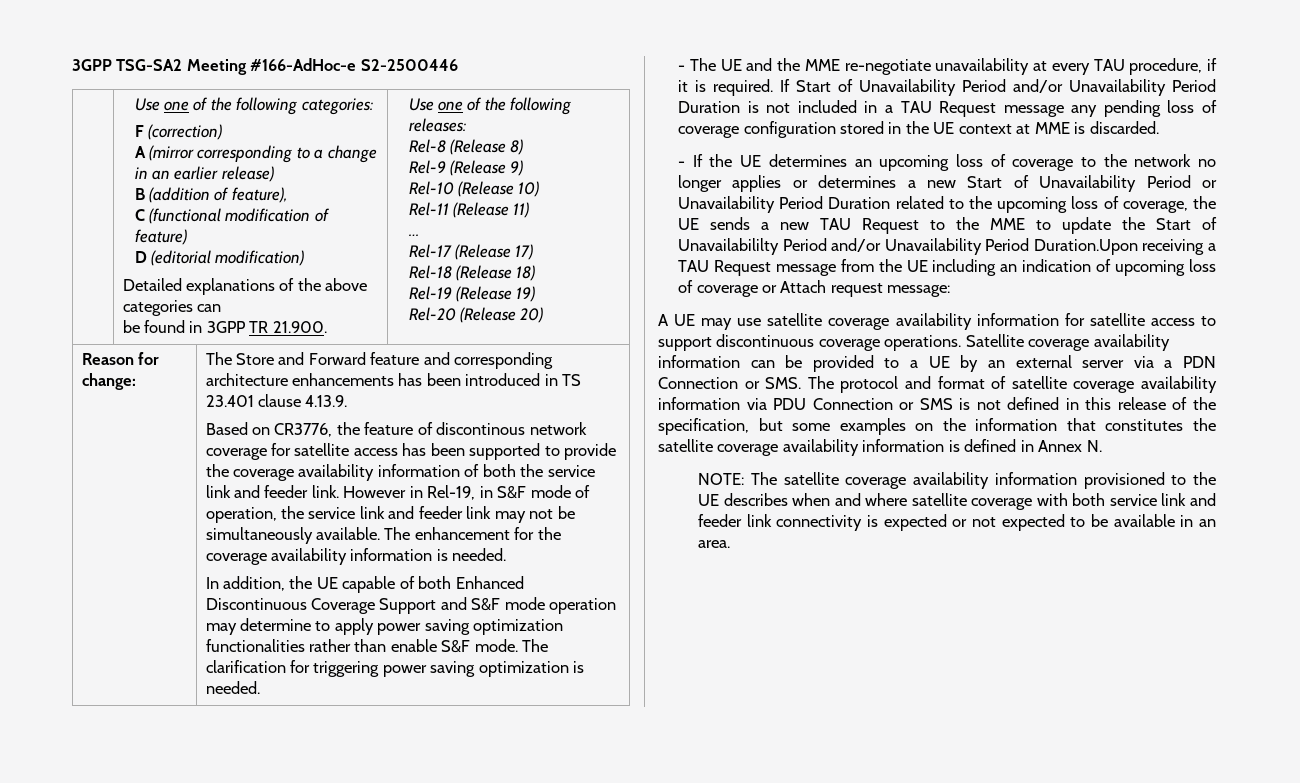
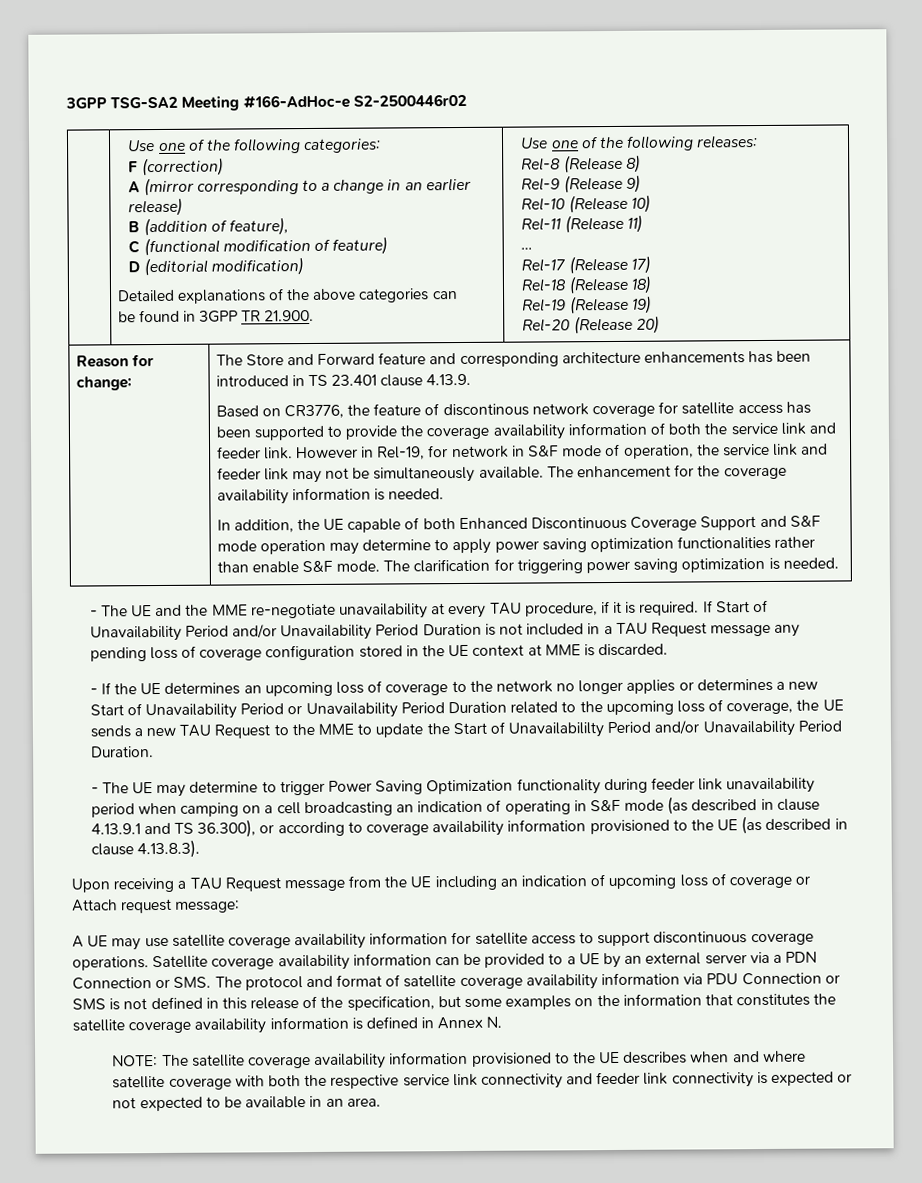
[360,59,458,71] S2-2500446 -> [352,93,467,107] S2-2500446r02
(476, 492) none -> [428,445,509,459] for network
[1033,239,1138,255] Duration.Upon -> [90,746,154,758] [90,777,816,798] [90,796,820,818] [90,816,848,838] [90,839,200,859] [71,878,110,893] Duration. // - The UE may determine to trigger Power Saving Optimization functionality during feeder link unavailability period when camping on a cell broadcasting an indication of operating in S&F mode (as described in clause 4.13.9.1 and TS 36.300), or according to coverage availability information provisioned to the UE (as described in clause 4.13.8.3). // Upon
[1109,493,1187,506] service link -> [304,1073,563,1089] the respective service link connectivity

